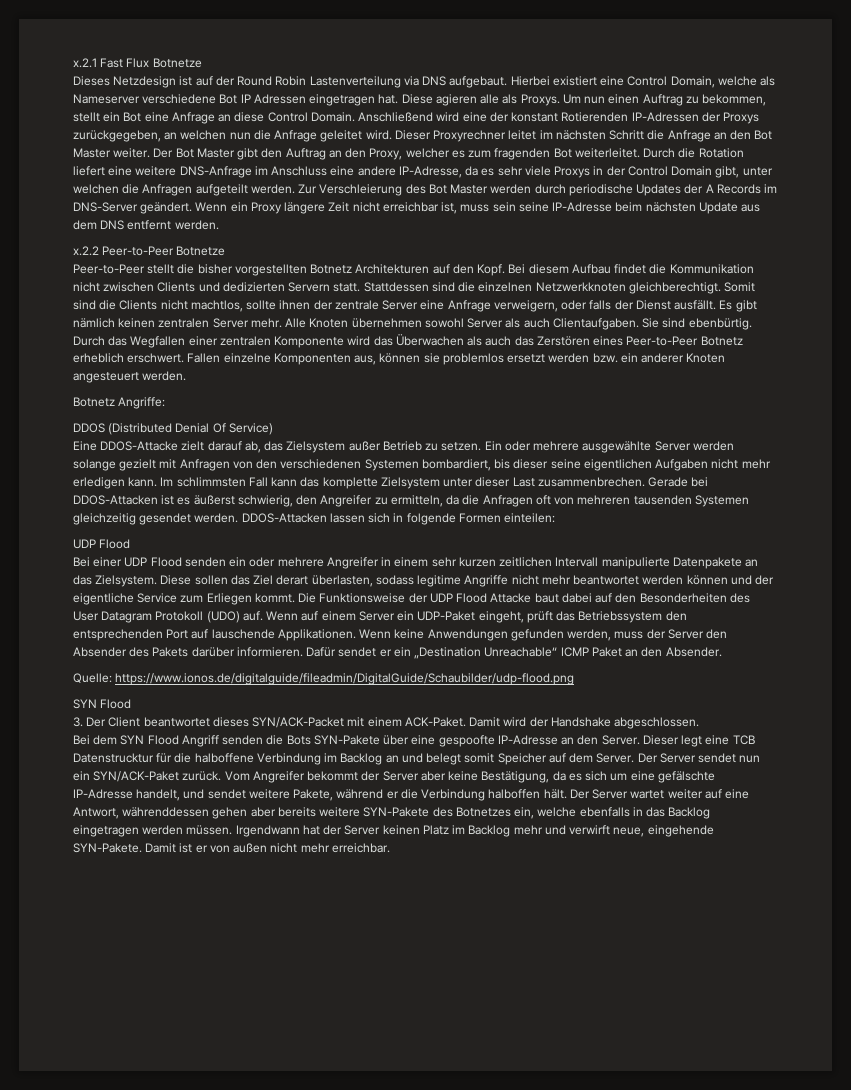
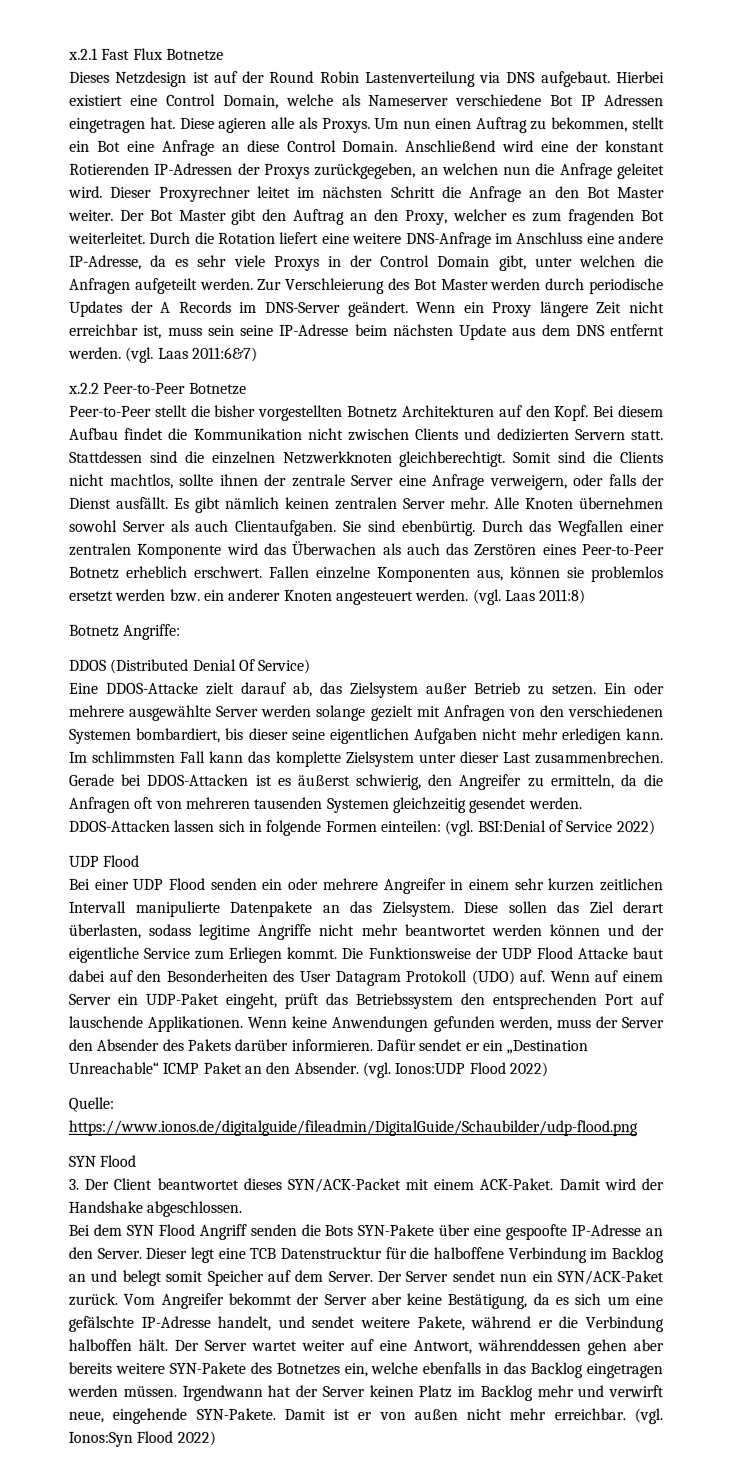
(219, 225) none -> [125,346,258,363] (vgl. Laas 2011:6&7)
(187, 376) none -> [472,589,587,606] (vgl. Laas 2011:8)
(556, 518) none -> [444,820,655,837] (vgl. BSI:Denial of Service 2022)
(722, 652) none -> [361,1061,548,1079] (vgl. Ionos:UDP Flood 2022)
(390, 848) none -> [633,1408,663,1425] [68,1430,216,1447] (vgl. Ionos:Syn Flood 2022)

